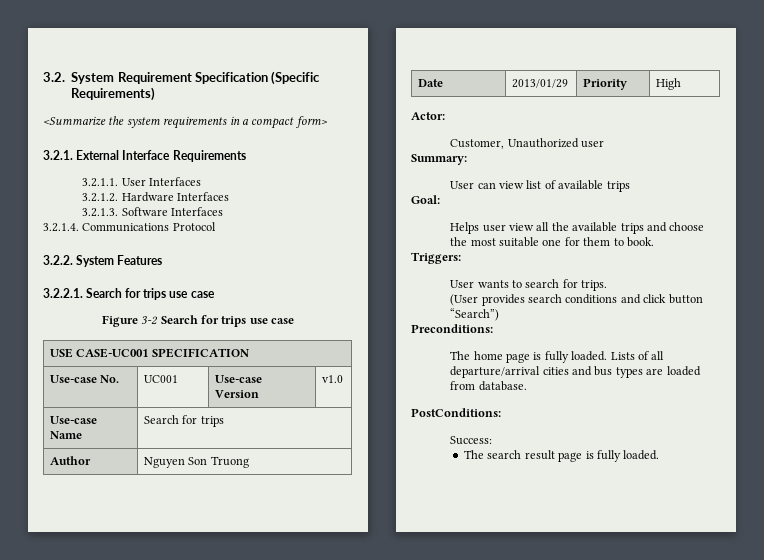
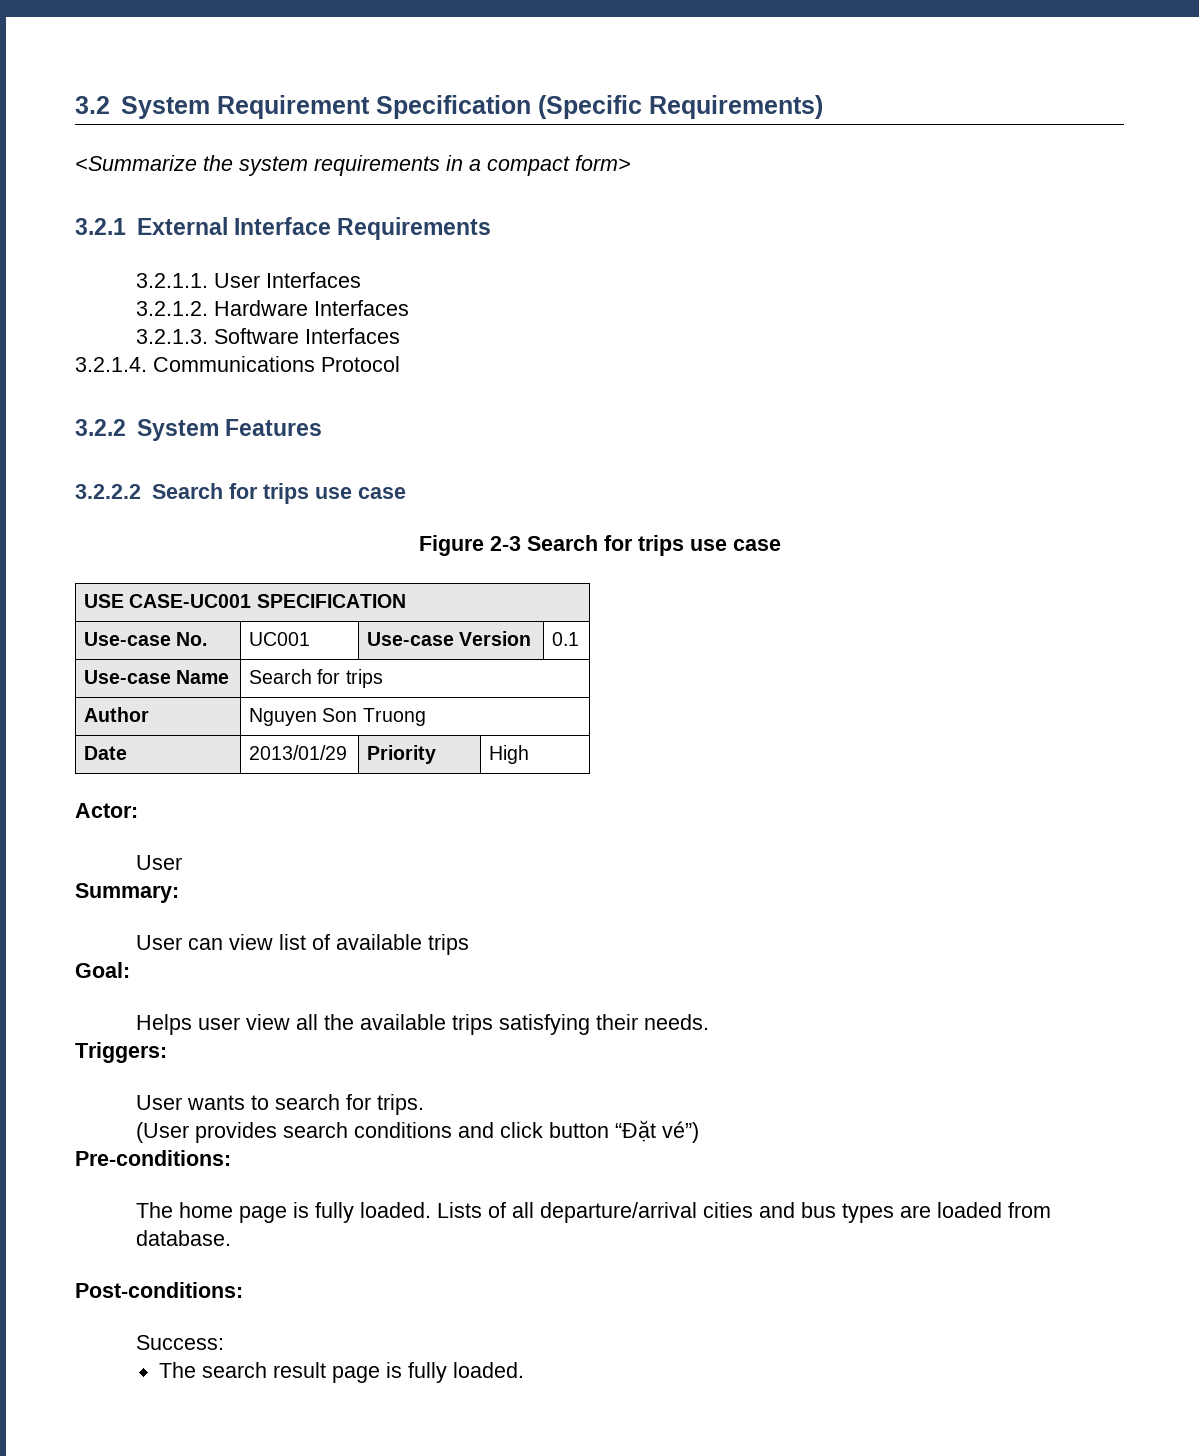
[43,72,65,82] 3.2. -> [75,96,110,114] 3.2
[43,150,73,160] 3.2.1. -> [75,218,126,235] 3.2.1
[43,255,73,265] 3.2.2. -> [75,419,126,436] 3.2.2
[43,288,83,298] 3.2.2.1. -> [75,484,141,499] 3.2.2.2
[141,316,159,325] 3-2 -> [489,536,521,551] 2-3
[322,375,344,383] v1.0 -> [552,632,580,646] 0.1
[450,138,605,149] Customer, Unauthorized user -> [135,855,182,870] User
[646,222,705,232] [450,237,654,247] and choose the most suitable one for them to book. -> [498,1014,709,1035] satisfying their needs.
[450,308,500,321] [411,324,493,333] “Search”) // Preconditions: -> [614,1120,699,1143] [75,1150,231,1166] “Đặt vé”) // Pre-conditions:
[411,408,501,417] PostConditions: -> [75,1282,243,1298] Post-conditions:

